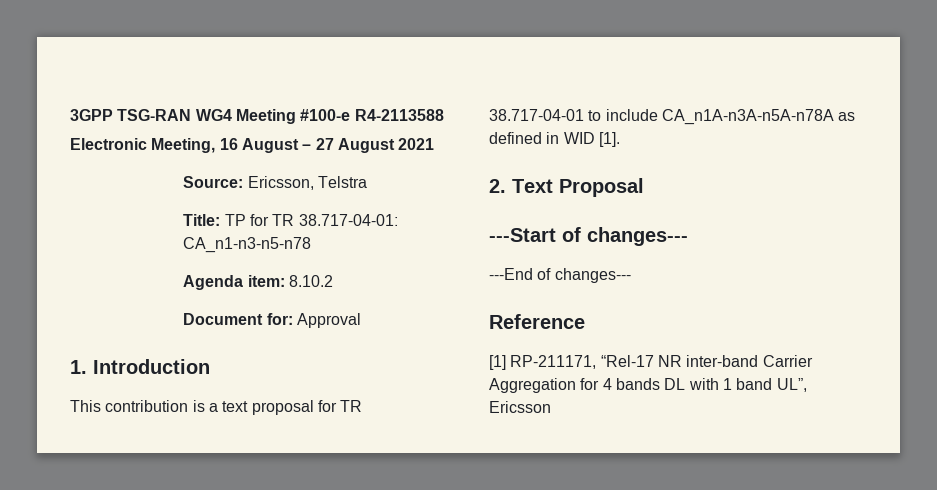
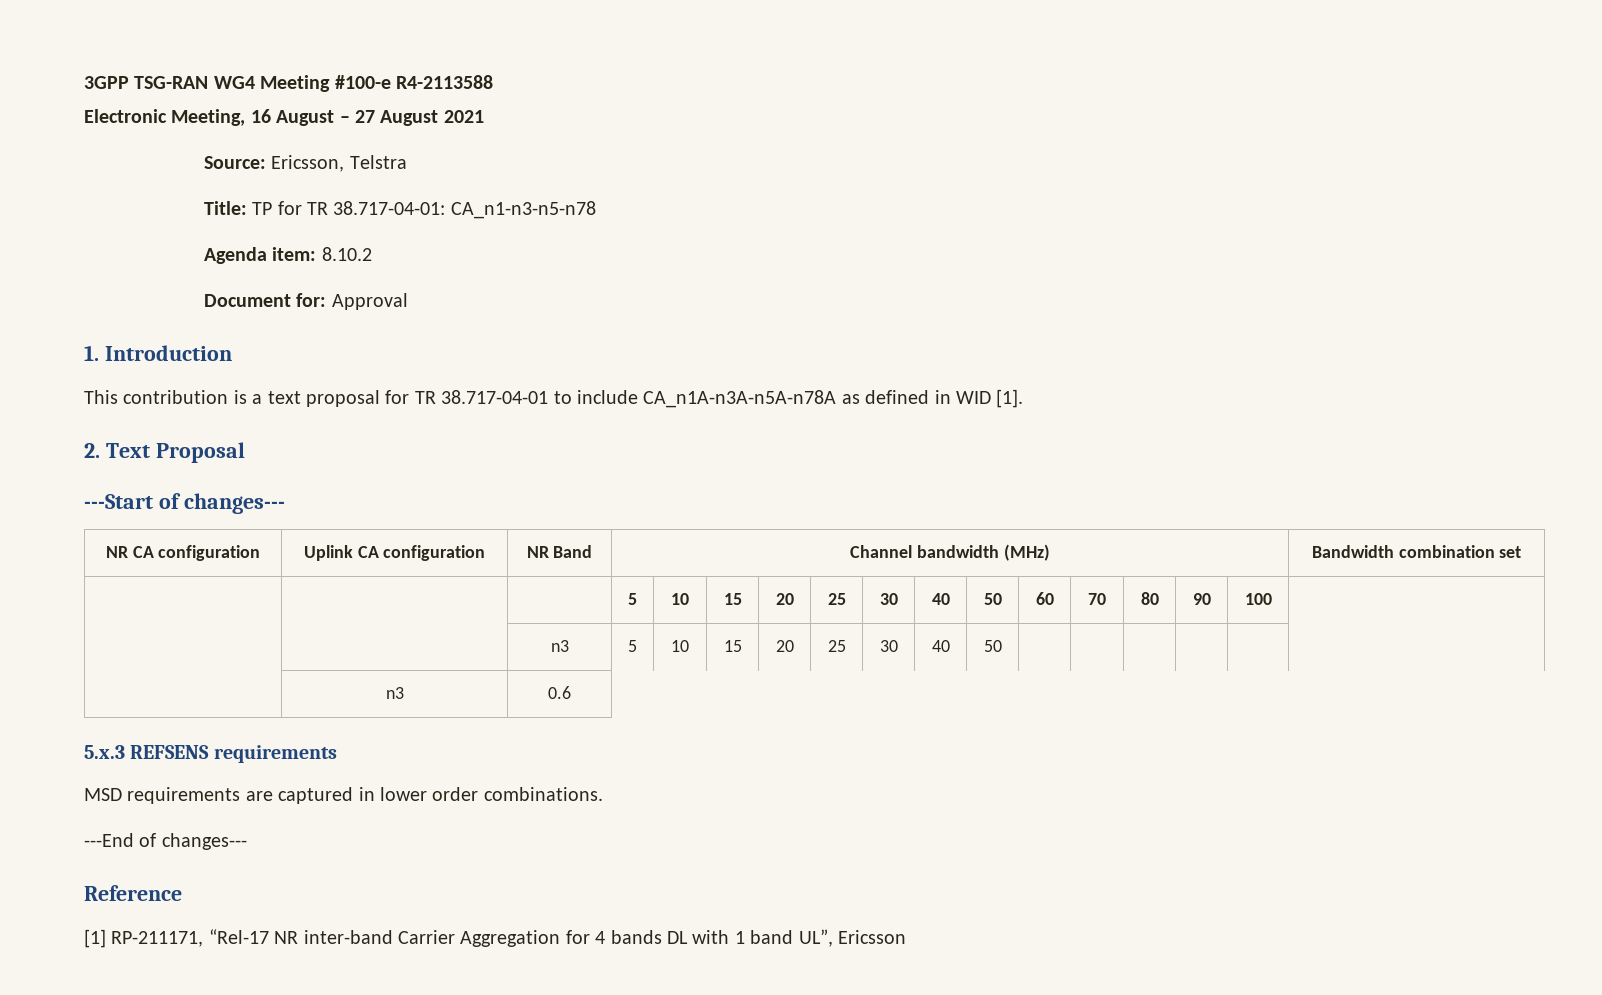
(688, 236) none -> [105,545,261,561] [303,545,486,561] [526,545,593,558] [850,544,1050,561] [1311,545,1522,558] [628,593,637,605] [671,593,689,605] [723,593,742,605] [775,593,794,605] [827,593,846,605] [879,593,898,605] [931,593,950,605] [983,593,1002,605] [1035,592,1054,605] [1088,593,1106,605] [1140,592,1159,605] [1192,593,1211,605] [1244,593,1272,605] [550,640,569,652] [628,640,637,652] [671,640,689,652] [723,640,742,652] [775,640,794,652] [827,640,846,652] [879,640,898,652] [931,640,950,652] [983,640,1002,652] [385,687,404,699] [548,686,571,699] [84,745,337,763] [84,787,603,804] // NR CA configuration | Uplink CA configuration | NR Band | Channel bandwidth (MHz) | Bandwidth combination set // | | | 5 | 10 | 15 | 20 | 25 | 30 | 40 | 50 | 60 | 70 | 80 | 90 | 100 | // | | n3 | 5 | 10 | 15 | 20 | 25 | 30 | 40 | 50 | | | | | | // | n3 | 0.6 // 5.x.3 REFSENS requirements // MSD requirements are captured in lower order combinations.

